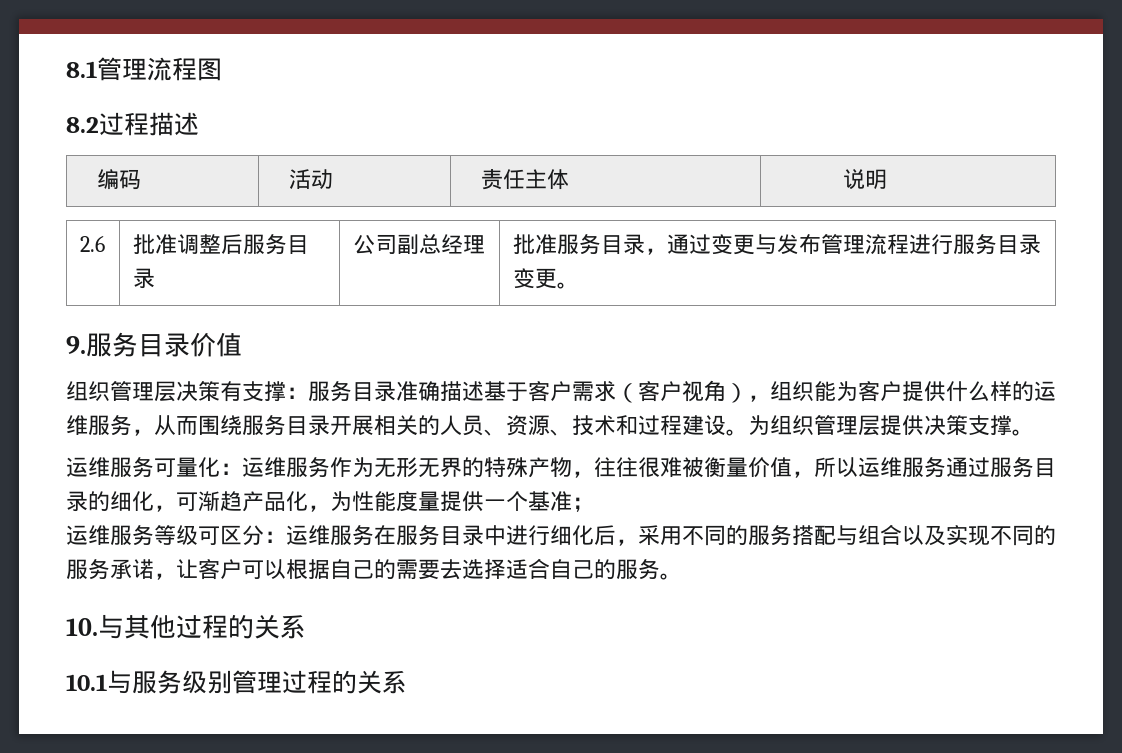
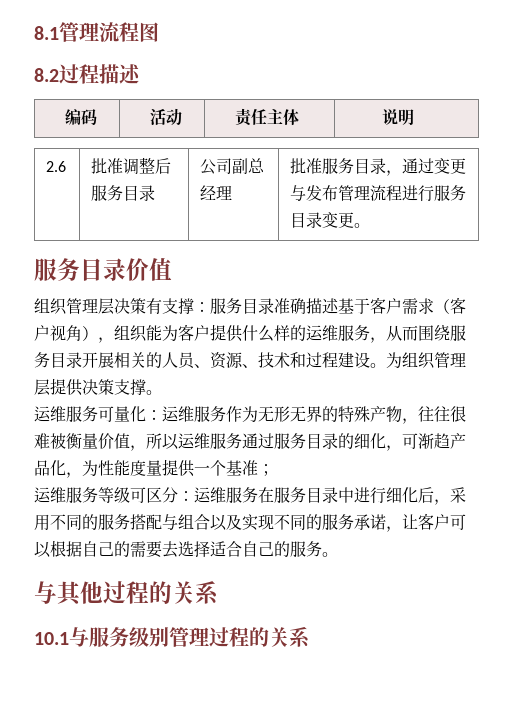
[66,336,86,354] 9. -> (371, 225) none
[66,618,98,636] 10. -> (338, 554) none

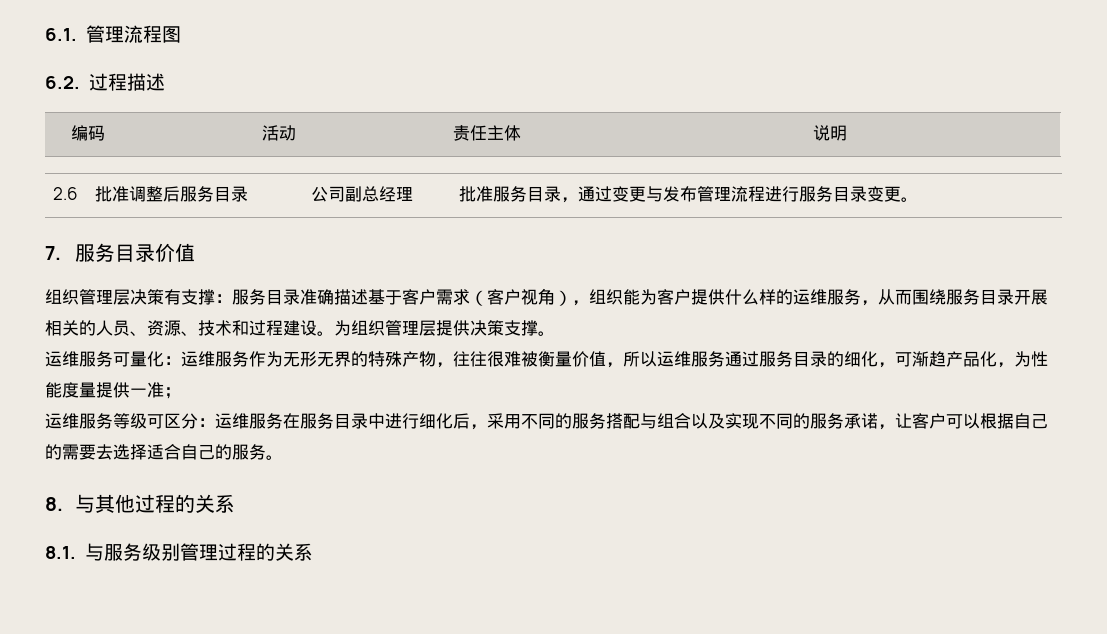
[34,26,59,40] 8.1 -> [45,28,77,41] 6.1.
[34,68,59,82] 8.2 -> [45,76,80,89] 6.2.
(371, 225) none -> [45,246,61,260] 7.
[210,460,242,476] 个基 -> (147, 392) none
(338, 554) none -> [45,497,63,511] 8.
[34,632,69,645] 10.1 -> [45,546,76,559] 8.1.

